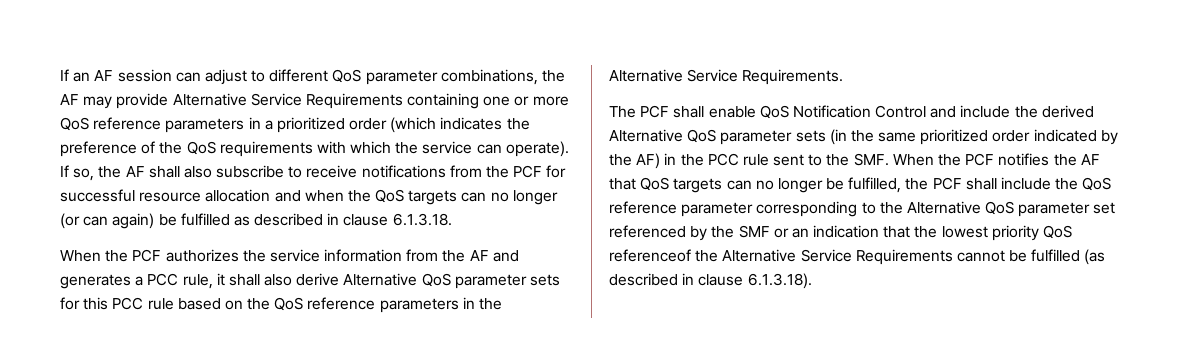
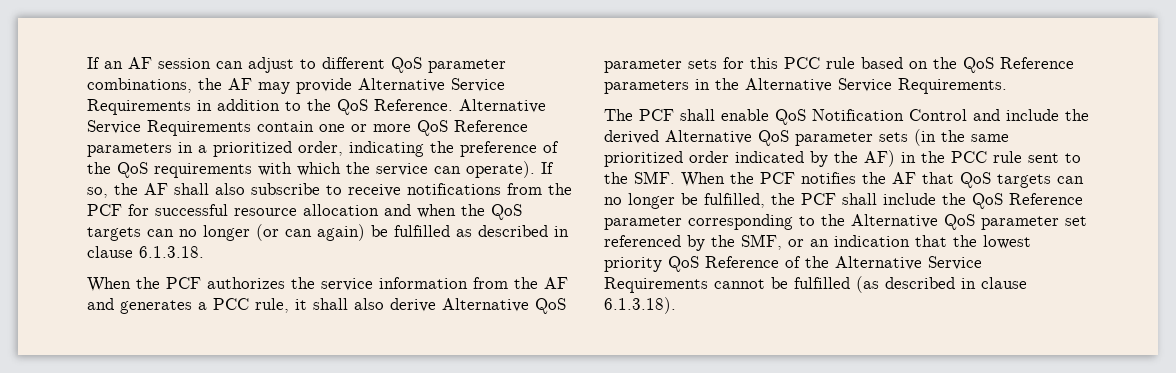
[407,93,480,109] containing -> [197,99,546,115] [87,120,314,136] in addition to the QoS Reference. Alternative Service Requirements contain
[93,117,162,130] reference -> [454,120,528,132] Reference
[349,117,503,133] order (which indicates -> [298,141,424,157] order, indicating
[307,297,376,310] reference -> [1000,57,1074,69] Reference
[609,201,677,214] reference -> [1009,193,1083,205] Reference
[738,225,770,238] SMF -> [741,234,782,250] SMF,
[609,249,691,262] referenceof -> [705,256,801,268] Reference of

